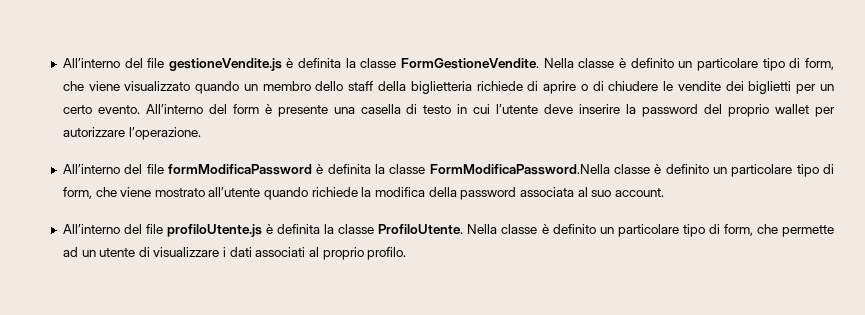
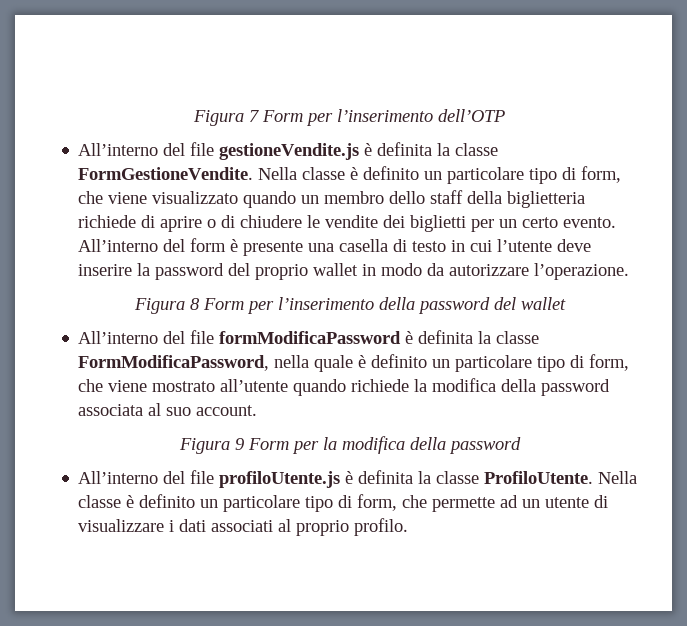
(62, 63) none -> [193,109,505,126] Figura 7 Form per l’inserimento dell’OTP //
[815,107,836,117] per -> [362,263,445,276] in modo da
(201, 133) none -> [133,297,566,314] // Figura 8 Form per l’inserimento della password del wallet
[429,164,650,175] FormModificaPassword.Nella classe -> [78,355,354,372] FormModificaPassword, nella quale
(664, 192) none -> [178,436,521,454] // Figura 9 Form per la modifica della password

